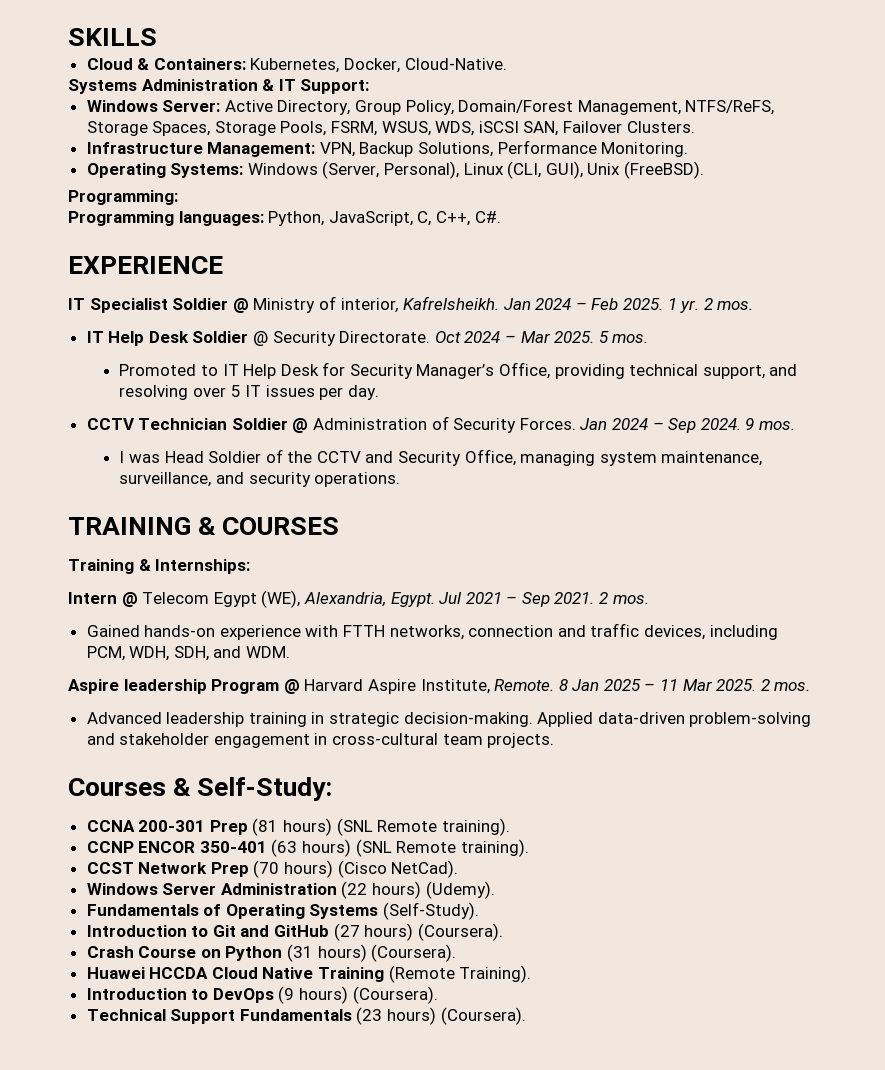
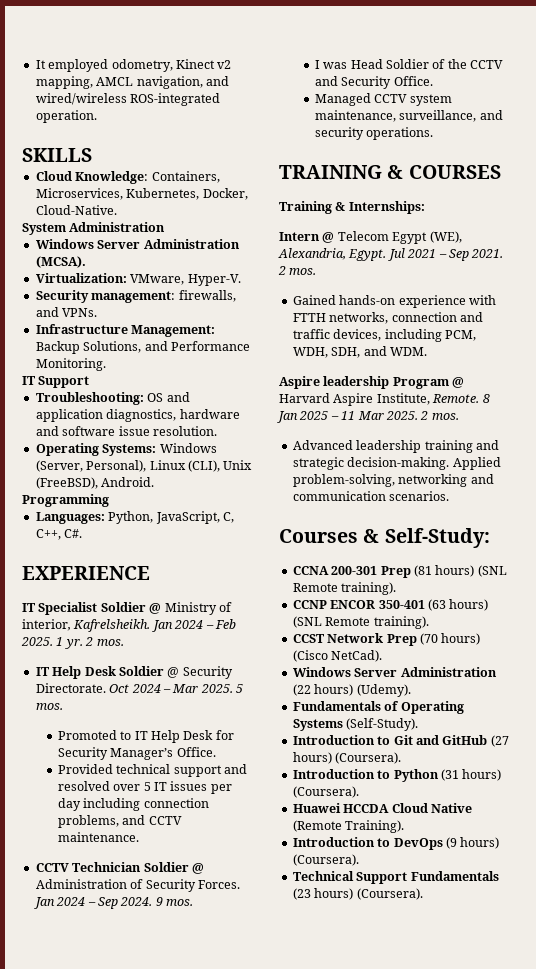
(68, 37) none -> [35,59,232,72] [35,76,229,89] [35,93,221,106] [35,110,97,123] It employed odometry, Kinect v2 mapping, AMCL navigation, and wired/wireless ROS-integrated operation. //
[137,58,246,70] & Containers: -> [75,171,220,184] [35,188,123,200] Knowledge: Containers, Microservices,
[68,79,370,94] [86,100,775,115] [86,121,695,136] Systems Administration & IT Support: // Windows Server: Active Directory, Group Policy, Domain/Forest Management, NTFS/ReFS, Storage Spaces, Storage Pools, FSRM, WSUS, WDS, iSCSI SAN, Failover Clusters. -> [22,222,166,235] [35,239,240,249] [35,256,86,268] [35,273,241,286] [35,290,236,303] [35,307,98,317] System Administration // Windows Server Administration (MCSA). // Virtualization: VMware, Hyper-V. // Security management: firewalls, and VPNs.
[319,142,355,157] VPN, -> (216, 331) none
(494, 149) none -> [144,341,168,351] and
(689, 149) none -> [22,376,90,388] [35,392,190,405] [35,409,240,422] [35,426,217,436] // IT Support // Troubleshooting: OS and application diagnostics, hardware and software issue resolution.
[507,161,705,179] [68,190,178,205] (CLI, GUI), Unix (FreeBSD). // Programming: -> [187,460,253,472] [35,477,155,489] (CLI), Unix (FreeBSD), Android.
[178,211,264,226] languages: -> [35,512,105,524] // Languages:
[499,362,798,379] [119,385,189,400] Office, providing technical support, and resolving -> [176,747,216,757] [57,764,247,777] [57,781,110,791] Office. // Provided technical support and resolved
[347,385,379,400] day. -> [57,798,209,811] [57,815,182,828] [57,832,139,842] day including connection problems, and CCTV maintenance.
[464,449,596,466] Office, managing -> [393,76,433,86] [314,93,408,106] Office. // Managed CCTV
[311,712,325,724] in -> [475,440,499,450] and
[597,712,812,727] [86,733,555,748] data-driven problem-solving and stakeholder engagement in cross-cultural team projects. -> [292,474,494,487] [292,491,450,501] problem-solving, networking and communication scenarios.
[86,946,221,958] Crash Course on -> [292,769,391,779] Introduction to
[318,967,385,982] Training -> (472, 808) none

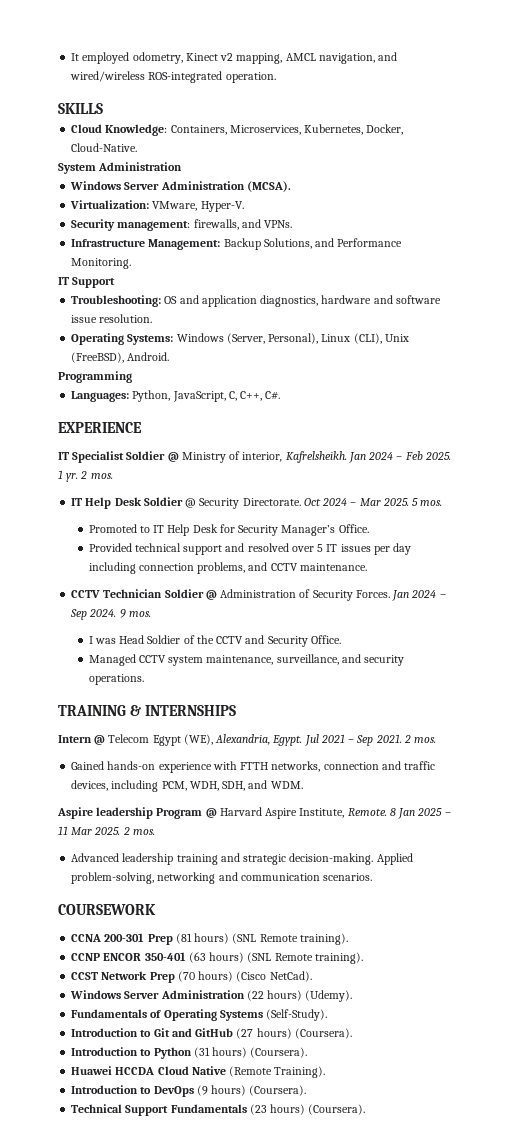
[408,165,501,179] [279,201,425,214] COURSES // Training & Internships: -> [145,705,237,716] INTERNSHIPS
[279,528,490,548] Courses & Self-Study: -> [58,904,156,915] COURSEWORK

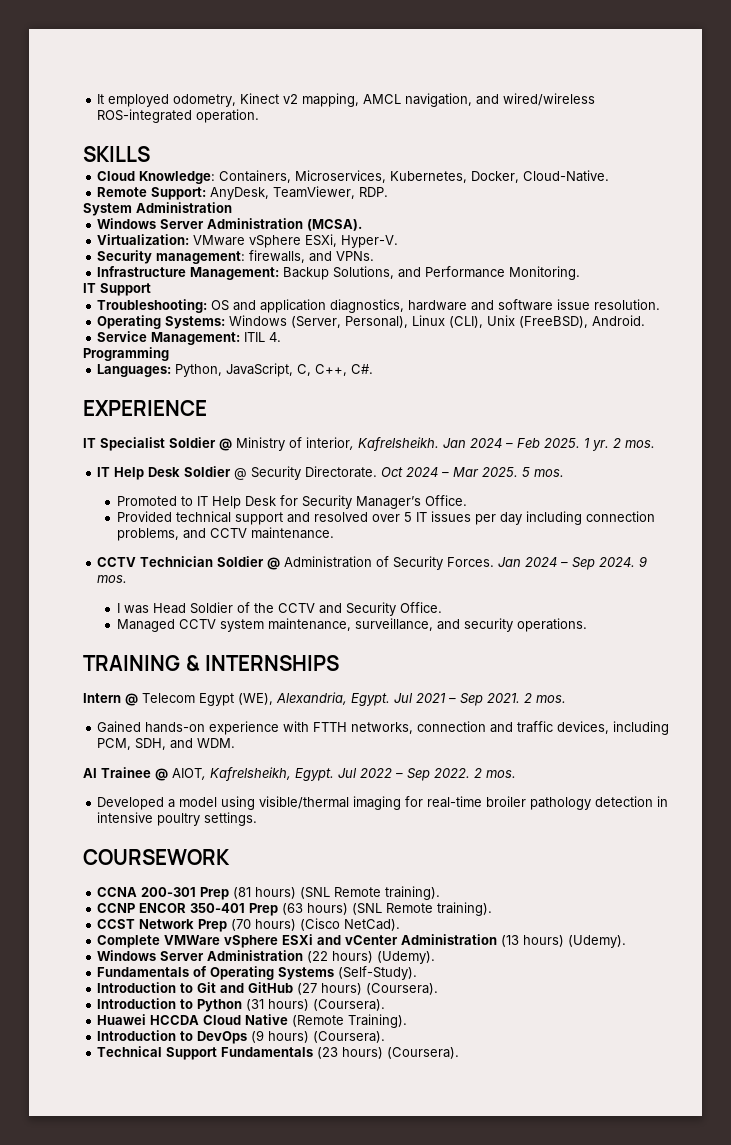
(138, 147) none -> [97,186,389,200] // Remote Support: AnyDesk, TeamViewer, RDP.
[152,201,198,211] VMware, -> [193,234,338,248] VMware vSphere ESXi,
(170, 356) none -> [97,331,282,345] // Service Management: ITIL 4.
[189,781,219,791] WDH, -> (132, 744) none
[57,807,451,819] [58,826,155,835] [71,853,413,865] [71,872,373,884] Aspire leadership Program @ Harvard Aspire Institute, Remote. 8 Jan 2025 – 11 Mar 2025. 2 mos. // Advanced leadership training and strategic decision-making. Applied problem-solving, networking and communication scenarios. -> [83,767,516,781] [97,796,669,810] [97,812,258,826] AI Trainee @ AIOT, Kafrelsheikh, Egypt. Jul 2022 – Sep 2022. 2 mos. // Developed a model using visible/thermal imaging for real-time broiler pathology detection in intensive poultry settings.
(186, 956) none -> [249,903,279,916] Prep
(312, 976) none -> [97,934,627,948] // Complete VMWare vSphere ESXi and vCenter Administration (13 hours) (Udemy).

